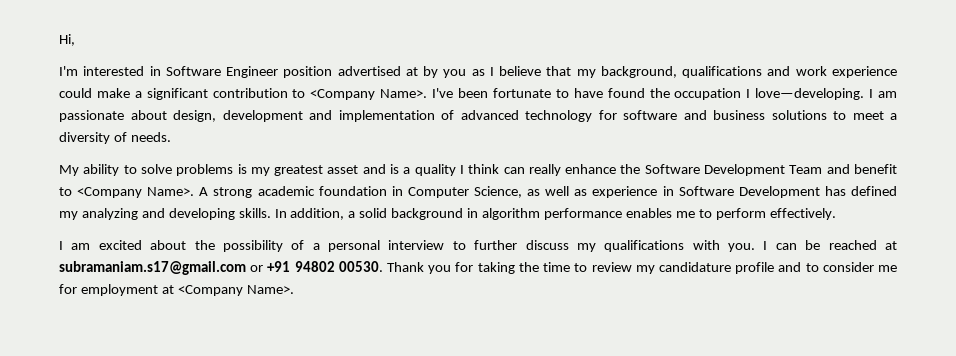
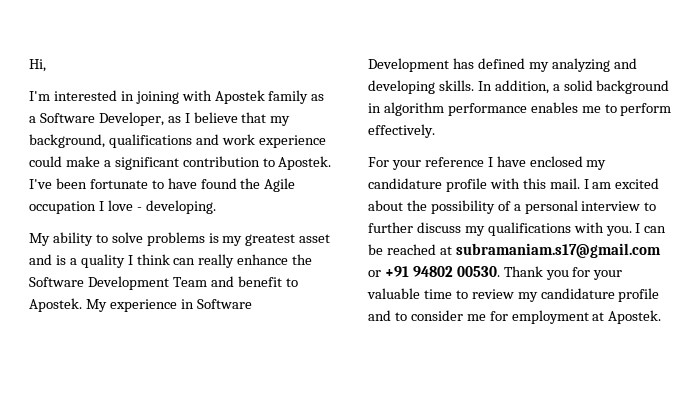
[165,66,467,78] Software Engineer position advertised at by you -> [135,90,325,104] [29,112,164,126] joining with Apostek family as a Software Developer,
[310,89,428,100] <Company Name>. -> [278,156,332,170] Apostek.
(670, 93) none -> [264,178,296,192] Agile
[755,88,898,100] [59,110,897,122] [59,132,171,144] love—developing. I am passionate about design, development and implementation of advanced technology for software and business solutions to meet a diversity of needs. -> [107,200,216,214] love - developing.
[77,186,588,198] <Company Name>. A strong academic foundation in Computer Science, as well as -> [29,298,107,312] Apostek. My
(836, 214) none -> [368,156,607,170] [368,178,580,192] For your reference I have enclosed my candidature profile with this mail.
[477,262,539,274] taking the -> [593,270,623,280] [367,288,420,299] your valuable
[177,285,294,296] <Company Name>. -> [608,310,662,324] Apostek.

